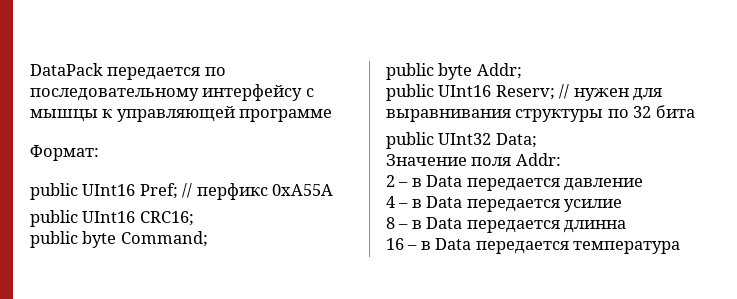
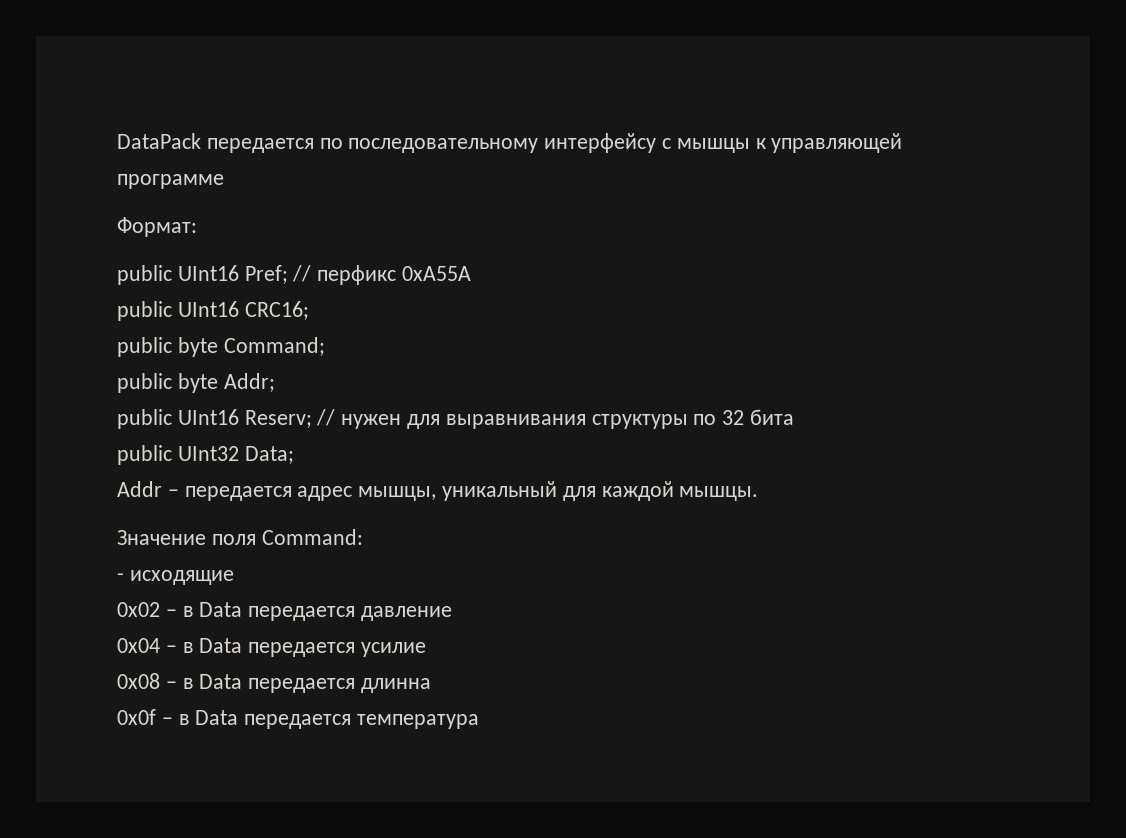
[386,153,561,166] [386,175,395,187] Значение поля Addr: // 2 -> [117,481,759,501] [117,529,363,545] [117,570,234,585] [117,602,160,617] Addr – передается адрес мышцы, уникальный для каждой мышцы. // Значение поля Command: // - исходящие // 0x02
[386,196,395,208] 4 -> [117,638,160,653] 0x04
[386,217,395,229] 8 -> [117,673,160,689] 0x08
[386,238,404,250] 16 -> [117,709,156,725] 0x0f

